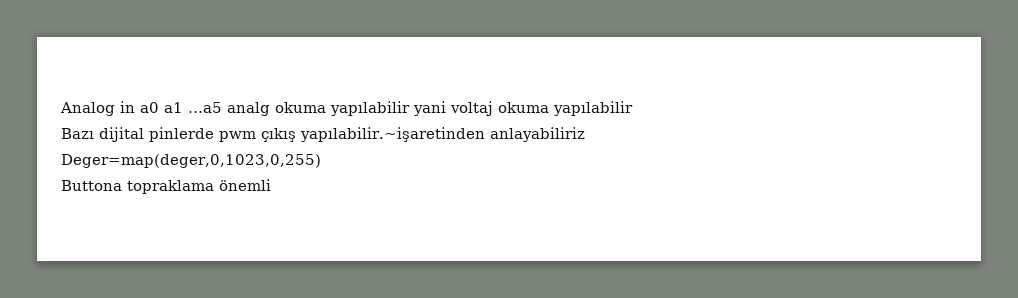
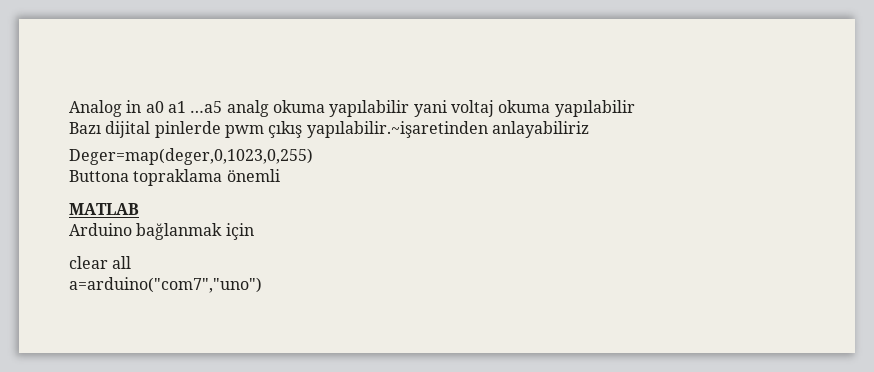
(271, 185) none -> [69,203,139,215] [69,223,254,240] [69,256,132,269] [69,277,262,293] // MATLAB // Arduino bağlanmak için // clear all // a=arduino("com7","uno")

